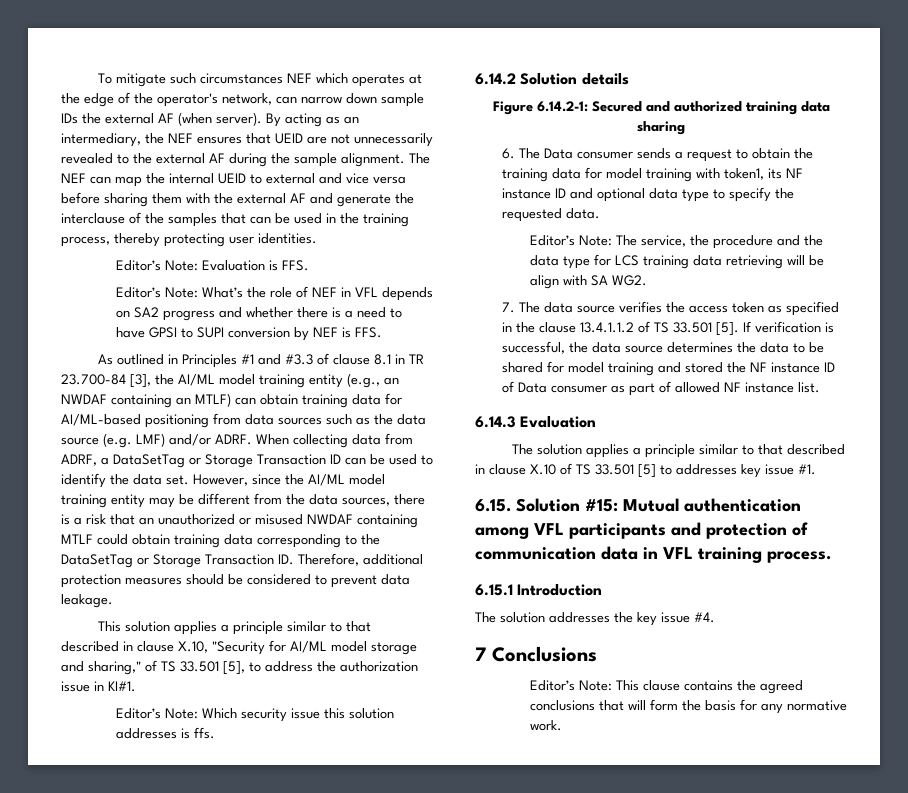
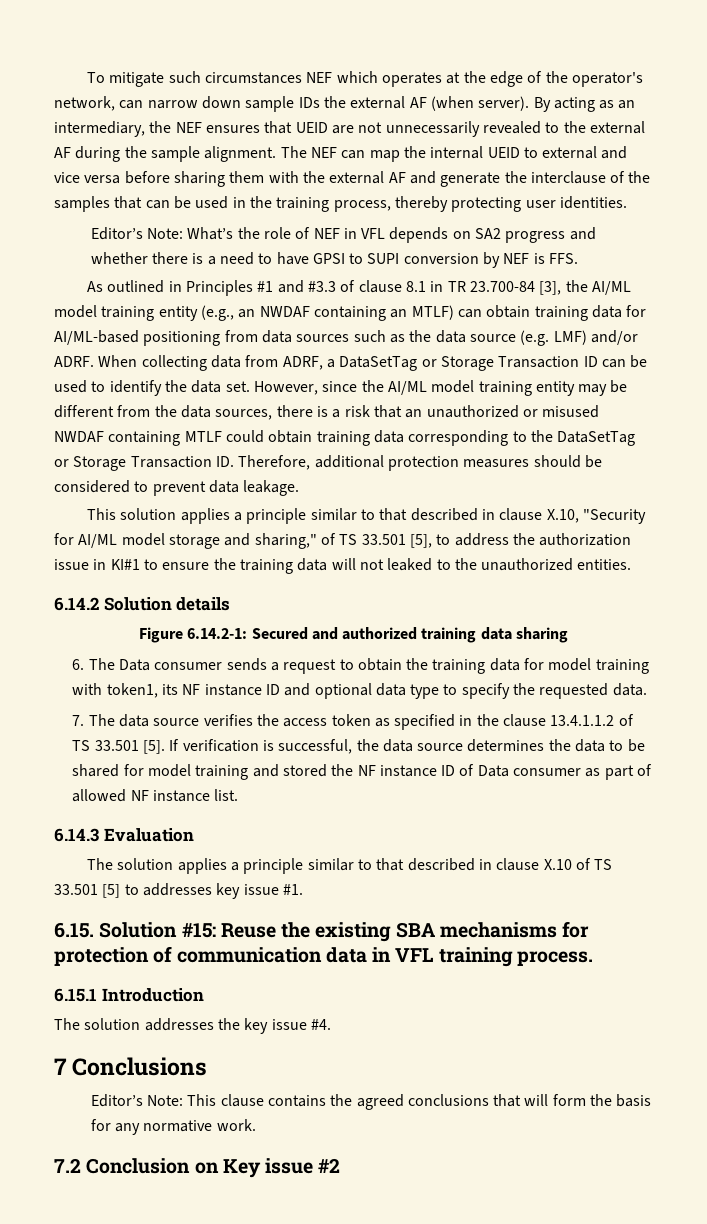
[115,260,309,271] // Editor’s Note: Evaluation is FFS. -> (627, 202) none
[108,681,136,692] [115,708,394,722] [115,727,215,739] KI#1. // Editor’s Note: Which security issue this solution addresses is ffs. -> [110,558,632,574] KI#1 to ensure the training data will not leaked to the unauthorized entities.
[529,235,823,249] [529,254,824,269] [529,275,647,289] // Editor’s Note: The service, the procedure and the data type for LCS training data retrieving will be align with SA WG2. -> (647, 689) none
[623,498,801,512] [475,522,701,539] Mutual authentication among VFL participants and -> [220,921,590,942] Reuse the existing SBA mechanisms for
(562, 725) none -> [54,1158,341,1178] // 7.2 Conclusion on Key issue #2

